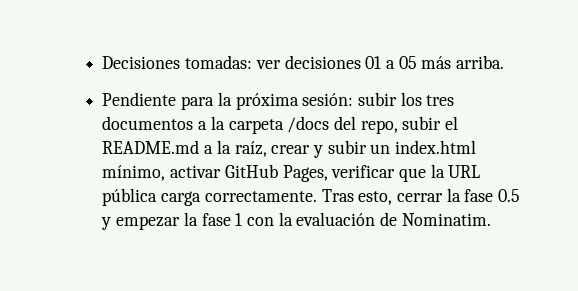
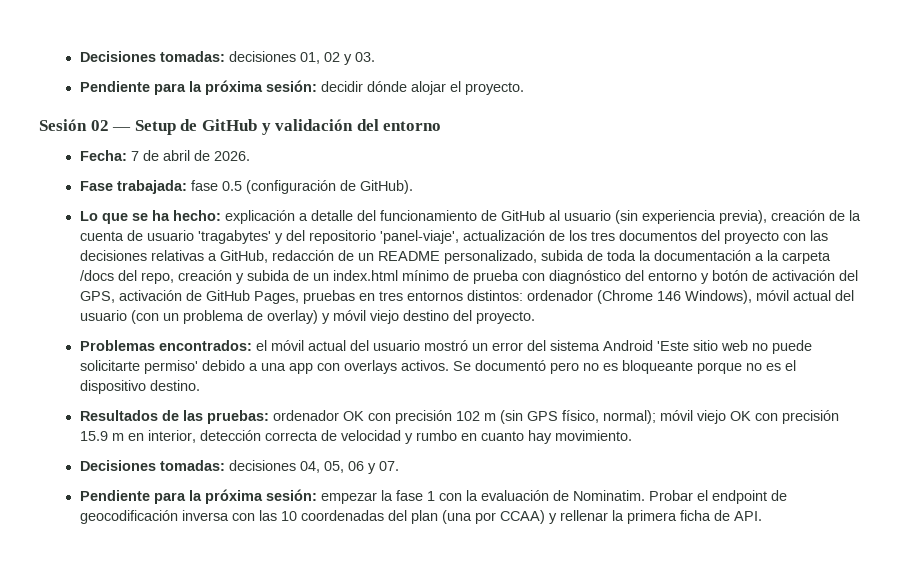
[102,55,505,69] [102,92,455,110] [102,116,194,130] Decisiones tomadas: ver decisiones 01 a 05 más arriba. // Pendiente para la próxima sesión: subir los tres documentos -> [79,51,375,65] [79,80,524,95] [39,119,442,135] [79,150,250,161] [79,180,413,194] [79,210,861,224] [79,230,828,244] [79,250,751,264] Decisiones tomadas: decisiones 01, 02 y 03. // Pendiente para la próxima sesión: decidir dónde alojar el proyecto. // Sesión 02 — Setup de GitHub y validación del entorno // Fecha: 7 de abril de 2026. // Fase trabajada: fase 0.5 (configuración de GitHub). // Lo que se ha hecho: explicación a detalle del funcionamiento de GitHub al usuario (sin experiencia previa), creación de la cuenta de usuario 'tragabytes' y del repositorio 'panel-viaje', actualización de los tres documentos del proyecto con las decisiones relativas a GitHub, redacción de un README personalizado, subida de toda la documentación
[402,116,459,130] [102,140,477,158] [102,164,481,182] [102,188,521,206] [101,217,112,230] subir el README.md a la raíz, crear y subir un index.html mínimo, activar GitHub Pages, verificar que la URL pública carga correctamente. Tras esto, cerrar la fase 0.5 y -> [177,270,858,284] [79,290,854,304] [79,310,535,324] [79,340,812,354] [79,360,796,374] [79,380,200,394] [79,410,839,424] [79,430,632,444] [79,460,399,474] [79,489,317,504] creación y subida de un index.html mínimo de prueba con diagnóstico del entorno y botón de activación del GPS, activación de GitHub Pages, pruebas en tres entornos distintos: ordenador (Chrome 146 Windows), móvil actual del usuario (con un problema de overlay) y móvil viejo destino del proyecto. // Problemas encontrados: el móvil actual del usuario mostró un error del sistema Android 'Este sitio web no puede solicitarte permiso' debido a una app con overlays activos. Se documentó pero no es bloqueante porque no es el dispositivo destino. // Resultados de las pruebas: ordenador OK con precisión 102 m (sin GPS físico, normal); móvil viejo OK con precisión 15.9 m en interior, detección correcta de velocidad y rumbo en cuanto hay movimiento. // Decisiones tomadas: decisiones 04, 05, 06 y 07. // Pendiente para la próxima sesión:
(491, 219) none -> [648,490,787,504] [79,510,762,524] Probar el endpoint de geocodificación inversa con las 10 coordenadas del plan (una por CCAA) y rellenar la primera ficha de API.

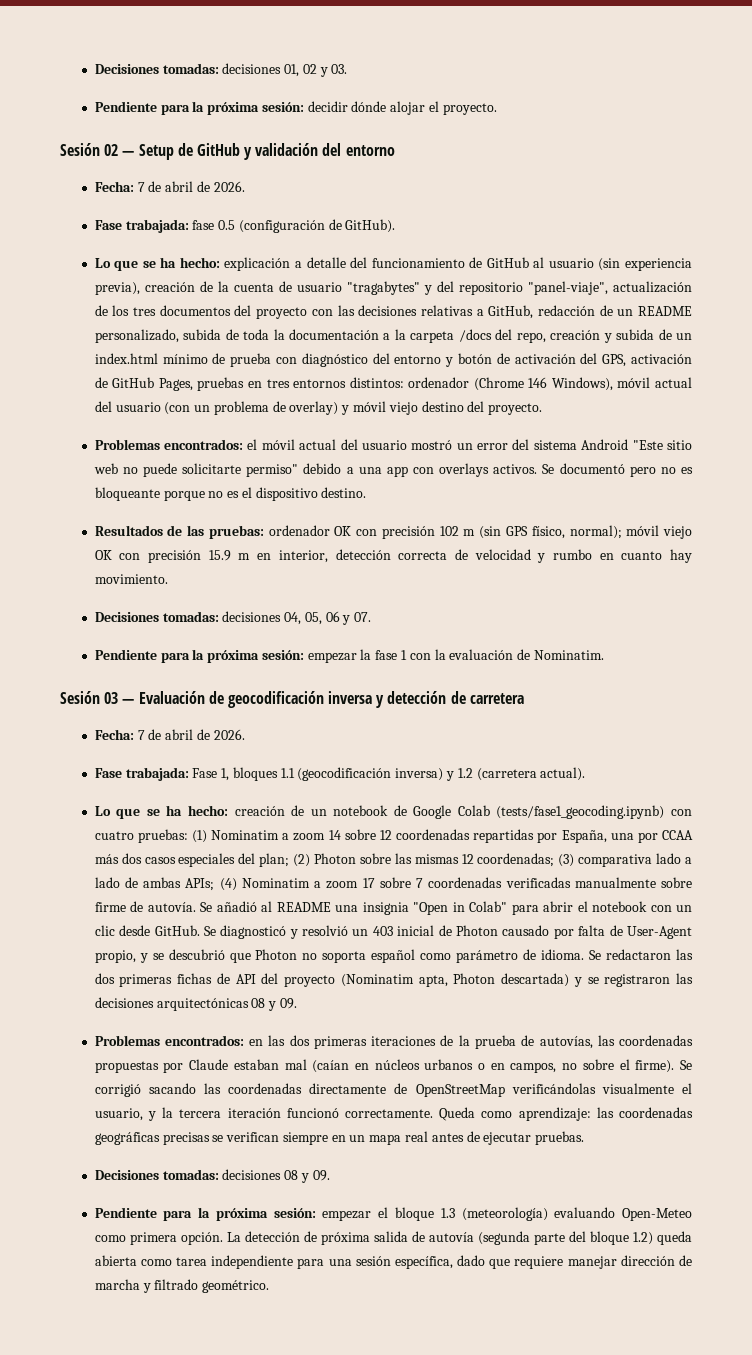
[197,230,271,244] 'tragabytes' -> [346,281,420,295] "tragabytes"
[379,230,459,244] 'panel-viaje', -> [527,281,608,295] "panel-viaje",
[656,341,689,351] 'Este -> [632,440,663,450] "Este
[143,360,198,374] permiso' -> [246,464,299,477] permiso"
[648,490,787,504] [79,510,762,524] Probar el endpoint de geocodificación inversa con las 10 coordenadas del plan (una por CCAA) y rellenar la primera ficha de API. -> [60,691,524,708] [94,729,245,740] [94,767,586,781] [94,805,693,819] [94,829,694,843] [94,853,692,867] [94,877,692,891] [94,901,693,915] [94,925,692,939] [94,949,693,963] [94,973,693,987] [94,997,297,1011] [94,1035,693,1049] [94,1059,692,1073] [94,1083,692,1097] [94,1107,693,1121] [94,1131,585,1145] [94,1169,330,1183] [94,1207,692,1221] [94,1231,693,1245] [94,1255,693,1269] [94,1279,270,1293] // Sesión 03 — Evaluación de geocodificación inversa y detección de carretera // Fecha: 7 de abril de 2026. // Fase trabajada: Fase 1, bloques 1.1 (geocodificación inversa) y 1.2 (carretera actual). // Lo que se ha hecho: creación de un notebook de Google Colab (tests/fase1_geocoding.ipynb) con cuatro pruebas: (1) Nominatim a zoom 14 sobre 12 coordenadas repartidas por España, una por CCAA más dos casos especiales del plan; (2) Photon sobre las mismas 12 coordenadas; (3) comparativa lado a lado de ambas APIs; (4) Nominatim a zoom 17 sobre 7 coordenadas verificadas manualmente sobre firme de autovía. Se añadió al README una insignia "Open in Colab" para abrir el notebook con un clic desde GitHub. Se diagnosticó y resolvió un 403 inicial de Photon causado por falta de User-Agent propio, y se descubrió que Photon no soporta español como parámetro de idioma. Se redactaron las dos primeras fichas de API del proyecto (Nominatim apta, Photon descartada) y se registraron las decisiones arquitectónicas 08 y 09. // Problemas encontrados: en las dos primeras iteraciones de la prueba de autovías, las coordenadas propuestas por Claude estaban mal (caían en núcleos urbanos o en campos, no sobre el firme). Se corrigió sacando las coordenadas directamente de OpenStreetMap verificándolas visualmente el usuario, y la tercera iteración funcionó correctamente. Queda como aprendizaje: las coordenadas geográficas precisas se verifican siempre en un mapa real antes de ejecutar pruebas. // Decisiones tomadas: decisiones 08 y 09. // Pendiente para la próxima sesión: empezar el bloque 1.3 (meteorología) evaluando Open-Meteo como primera opción. La detección de próxima salida de autovía (segunda parte del bloque 1.2) queda abierta como tarea independiente para una sesión específica, dado que requiere manejar dirección de marcha y filtrado geométrico.

